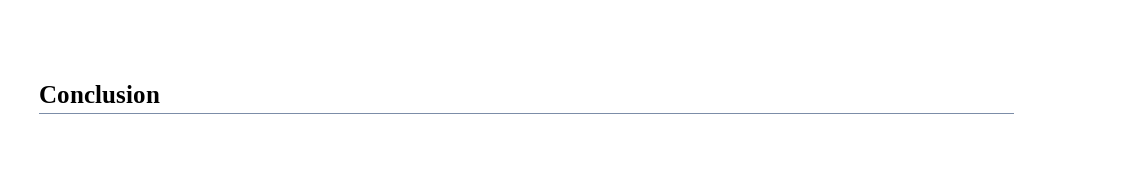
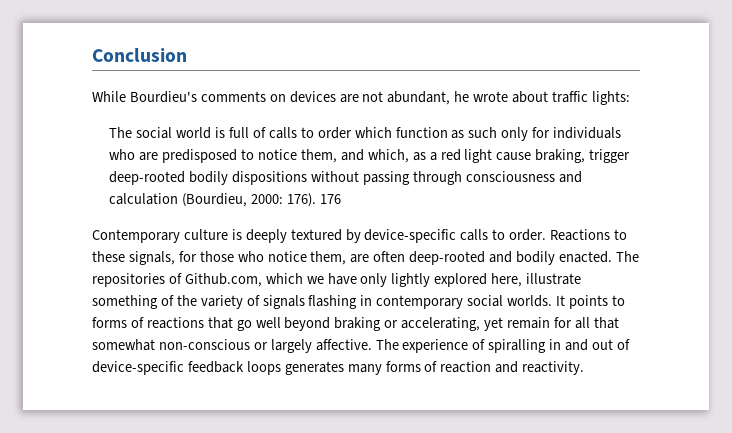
(160, 94) none -> [92,91,630,105] [109,127,622,141] [109,149,631,163] [109,171,582,185] [109,193,342,207] [92,229,628,243] [92,251,639,265] [92,273,582,287] [92,295,625,309] [92,317,619,331] [92,339,630,353] [92,361,585,375] // While Bourdieu's comments on devices are not abundant, he wrote about traffic lights: // The social world is full of calls to order which function as such only for individuals who are predisposed to notice them, and which, as a red light cause braking, trigger deep-rooted bodily dispositions without passing through consciousness and calculation (Bourdieu, 2000: 176). 176 // Contemporary culture is deeply textured by device-specific calls to order. Reactions to these signals, for those who notice them, are often deep-rooted and bodily enacted. The repositories of Github.com, which we have only lightly explored here, illustrate something of the variety of signals flashing in contemporary social worlds. It points to forms of reactions that go well beyond braking or accelerating, yet remain for all that somewhat non-conscious or largely affective. The experience of spiralling in and out of device-specific feedback loops generates many forms of reaction and reactivity.

